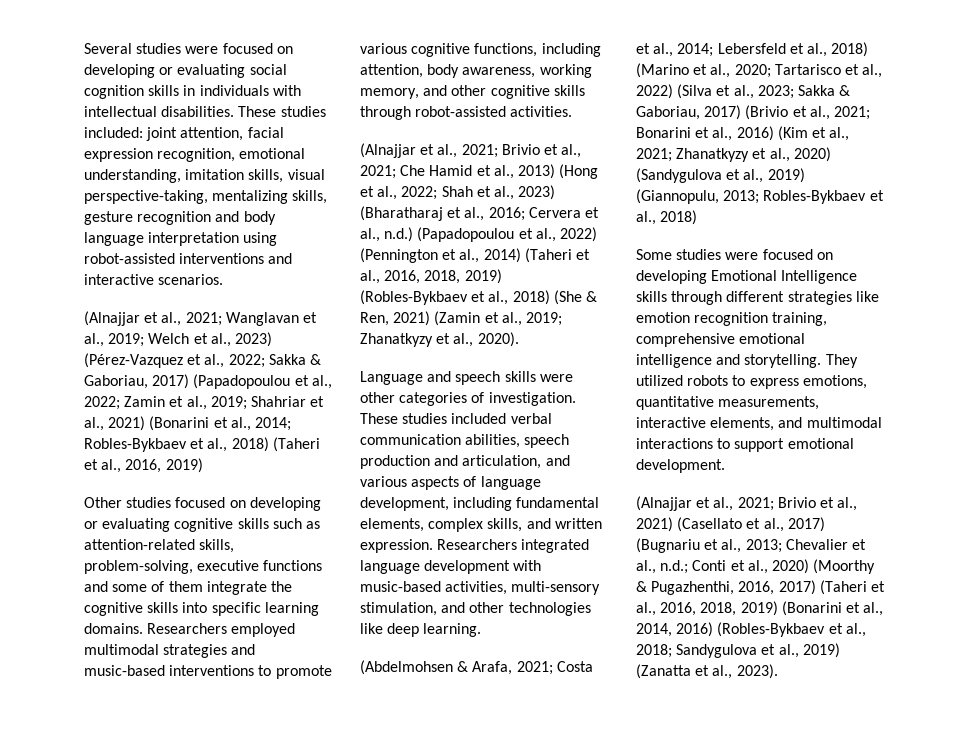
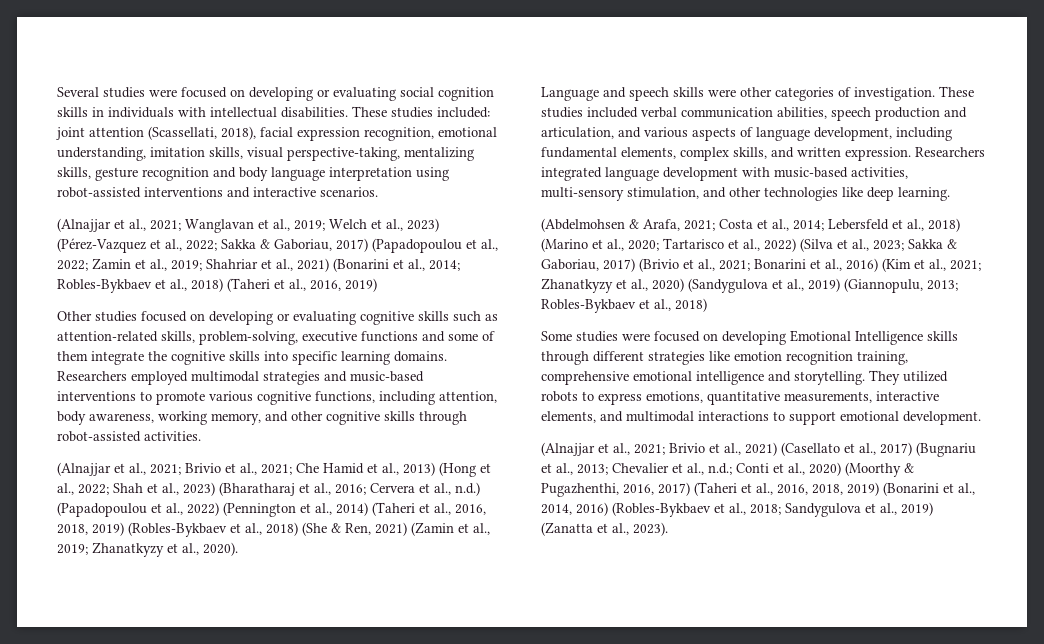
[180,127,244,141] attention, -> [89,126,256,140] attention (Scassellati, 2018),

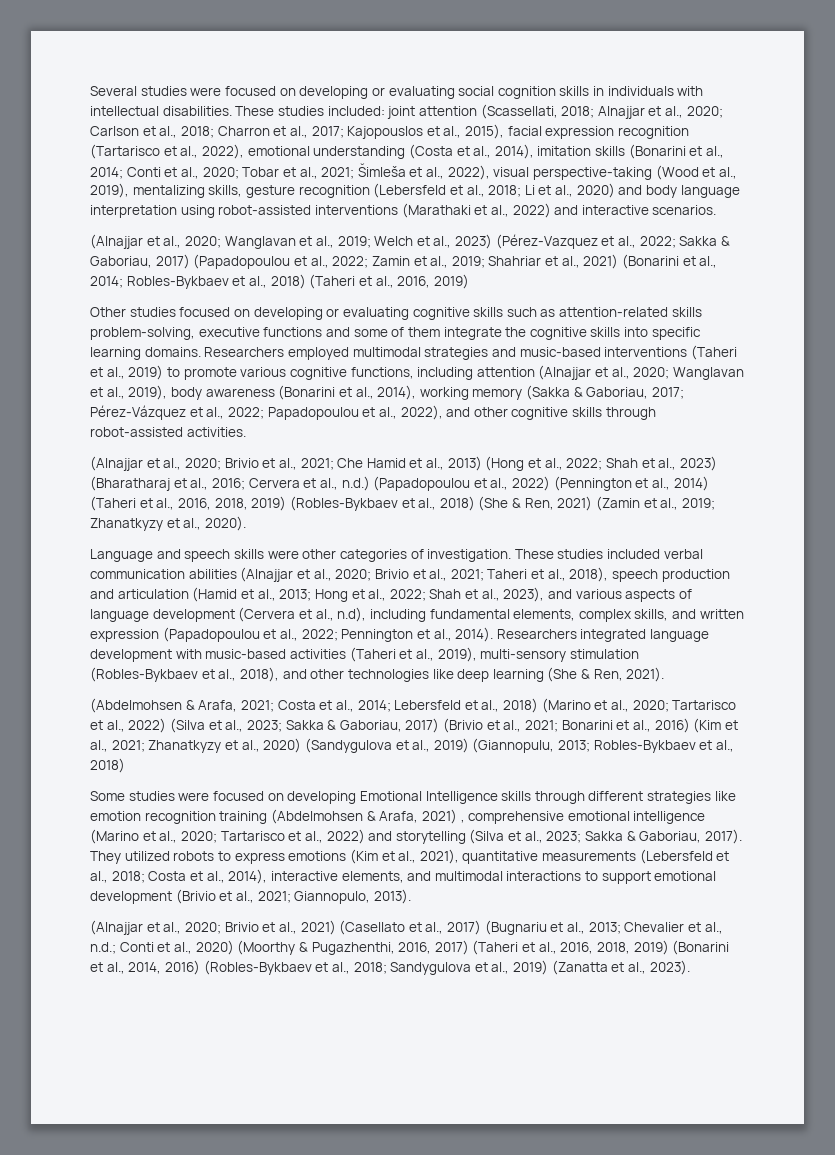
[221,126,497,141] [57,147,474,161] [57,167,209,181] 2018), facial expression recognition, emotional understanding, imitation skills, visual perspective-taking, mentalizing skills, gesture recognition -> [561,106,723,119] [90,124,690,139] [90,144,725,159] [90,163,737,180] [90,183,615,198] 2018; Alnajjar et al., 2020; Carlson et al., 2018; Charron et al., 2017; Kajopouslos et al., 2015), facial expression recognition (Tartarisco et al., 2022), emotional understanding (Costa et al., 2014), imitation skills (Bonarini et al., 2014; Conti et al., 2020; Tobar et al., 2021; Šimleša et al., 2022), visual perspective-taking (Wood et al., 2019), mentalizing skills, gesture recognition (Lebersfeld et al., 2018; Li et al., 2020)
(223, 192) none -> [401,203,551,218] (Marathaki et al., 2022)
[150,220,181,231] 2021; -> [184,236,221,248] 2020;
[161,331,195,343] skills, -> [671,307,702,317] skills
(136, 396) none -> [690,345,737,360] [90,365,164,380] (Taheri et al., 2019)
[439,391,497,403] [57,411,261,425] attention, body awareness, working memory, -> [476,365,745,380] [90,385,685,400] [90,405,443,420] attention (Alnajjar et al., 2020; Wanglavan et al., 2019), body awareness (Bonarini et al., 2014), working memory (Sakka & Gaboriau, 2017; Pérez-Vázquez et al., 2022; Papadopoulou et al., 2022),
[150,464,181,475] 2021; -> [184,458,221,470] 2020;
[777,107,967,121] [541,127,614,139] abilities, speech production and articulation, -> [188,567,730,582] [90,587,545,602] abilities (Alnajjar et al., 2020; Brivio et al., 2021; Taheri et al., 2018), speech production and articulation (Hamid et al., 2013; Hong et al., 2022; Shah et al., 2023),
[814,127,892,141] development, -> [152,607,367,622] development (Cervera et al., n.d),
[845,147,911,161] expression. -> [90,627,494,642] expression (Papadopoulou et al., 2022; Pennington et al., 2014).
[851,167,908,179] [541,187,699,201] activities, multi-sensory stimulation, -> [289,647,639,662] [90,667,279,682] activities (Taheri et al., 2019), multi-sensory stimulation (Robles-Bykbaev et al., 2018),
[898,187,950,201] learning. -> [492,667,665,682] learning (She & Ren, 2021).
[857,351,908,365] [541,371,865,385] training, comprehensive emotional intelligence and storytelling. -> [219,809,706,824] [90,829,742,844] training (Abdelmohsen & Arafa, 2021) , comprehensive emotional intelligence (Marino et al., 2020; Tartarisco et al., 2022) and storytelling (Silva et al., 2023; Sakka & Gaboriau, 2017).
[646,391,872,405] emotions, quantitative measurements, -> [288,849,730,864] [90,869,268,884] emotions (Kim et al., 2021), quantitative measurements (Lebersfeld et al., 2018; Costa et al., 2014),
[903,411,981,425] [541,442,665,456] development. // (Alnajjar et al., 2021; -> [90,889,411,904] [90,920,221,935] development (Brivio et al., 2021; Giannopulo, 2013). // (Alnajjar et al., 2020;

